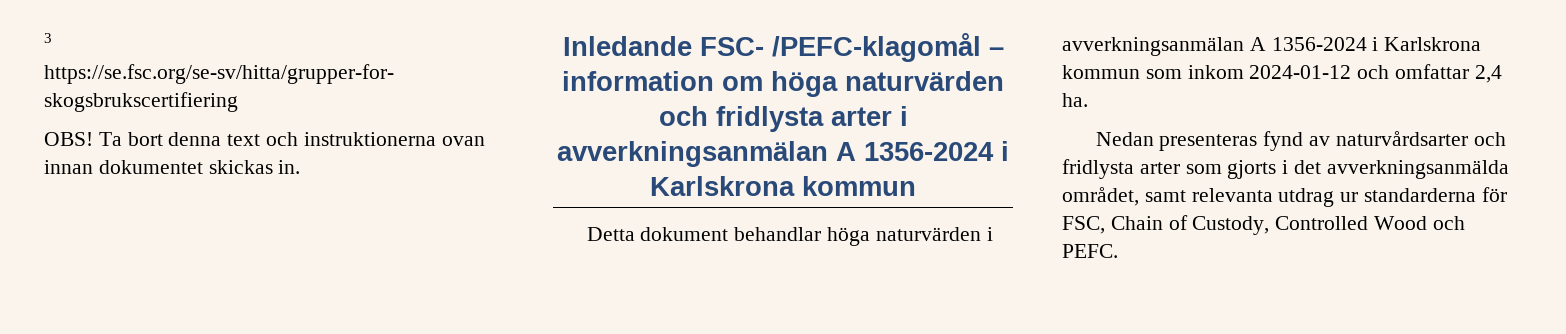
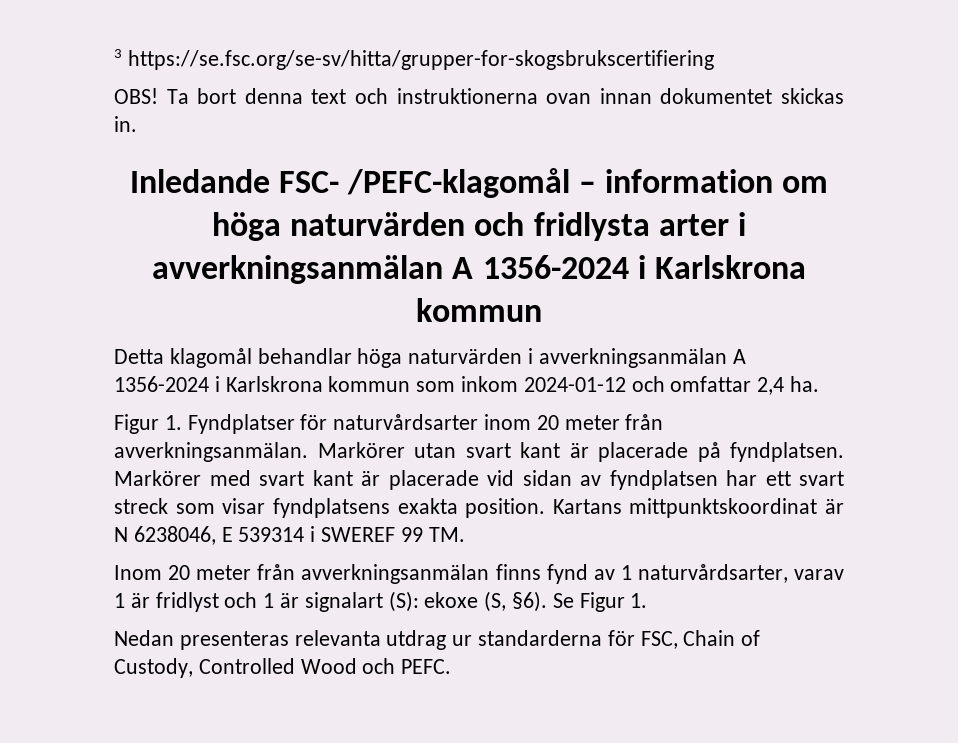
[640,227,729,241] dokument -> [169,348,252,368] klagomål
[1095,131,1506,151] [1062,159,1509,179] [1062,187,1186,206] Nedan presenteras fynd av naturvårdsarter och fridlysta arter som gjorts i det avverkningsanmälda området, samt -> [114,414,664,434] [114,442,844,462] [114,470,844,490] [114,498,844,518] [114,526,465,545] [114,564,845,584] [114,591,648,612] [114,630,289,650] Figur 1. Fyndplatser för naturvårdsarter inom 20 meter från avverkningsanmälan. Markörer utan svart kant är placerade på fyndplatsen. Markörer med svart kant är placerade vid sidan av fyndplatsen har ett svart streck som visar fyndplatsens exakta position. Kartans mittpunktskoordinat är N 6238046, E 539314 i SWEREF 99 TM. // Inom 20 meter från avverkningsanmälan finns fynd av 1 naturvårdsarter, varav 1 är fridlyst och 1 är signalart (S): ekoxe (S, §6). Se Figur 1. // Nedan presenteras

